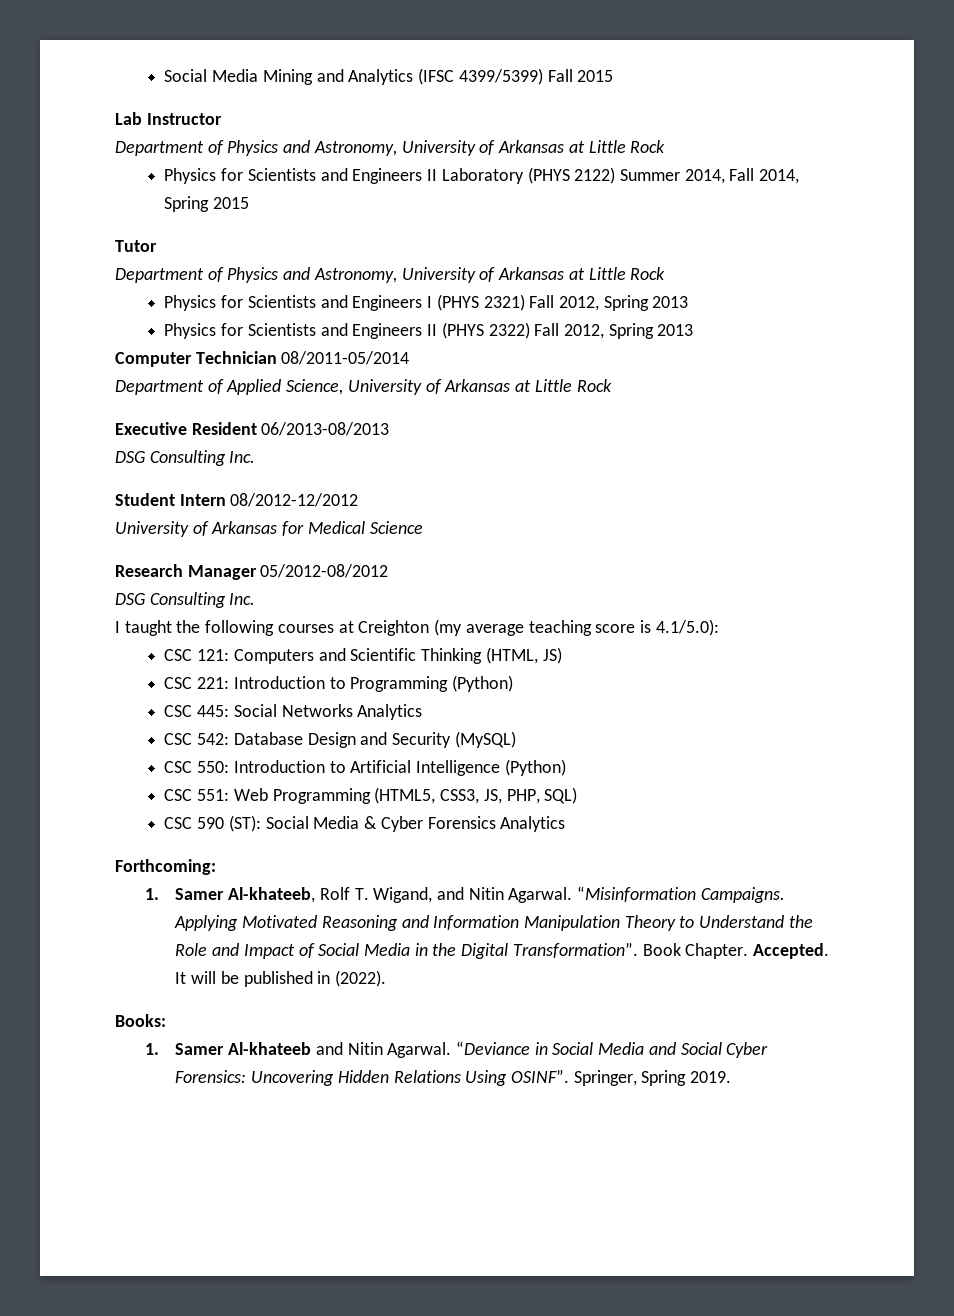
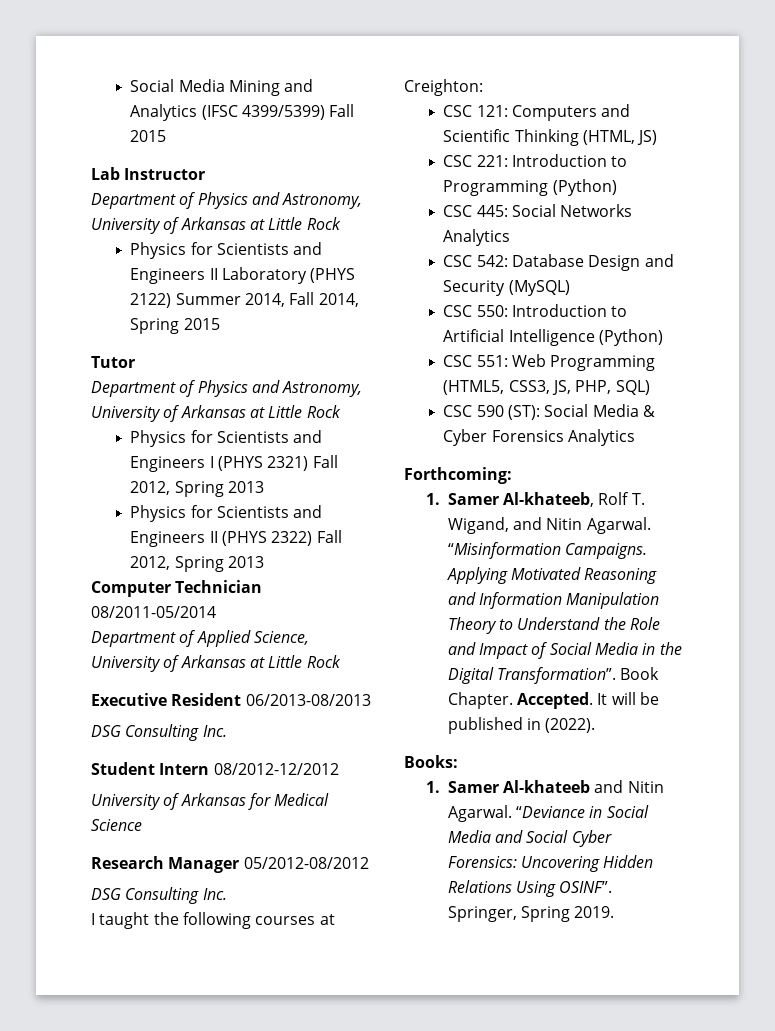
[358,619,719,636] Creighton (my average teaching score is 4.1/5.0): -> [404,79,483,96] Creighton:

